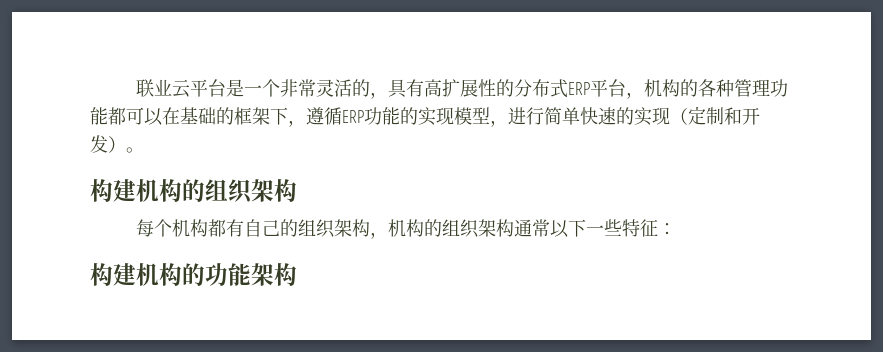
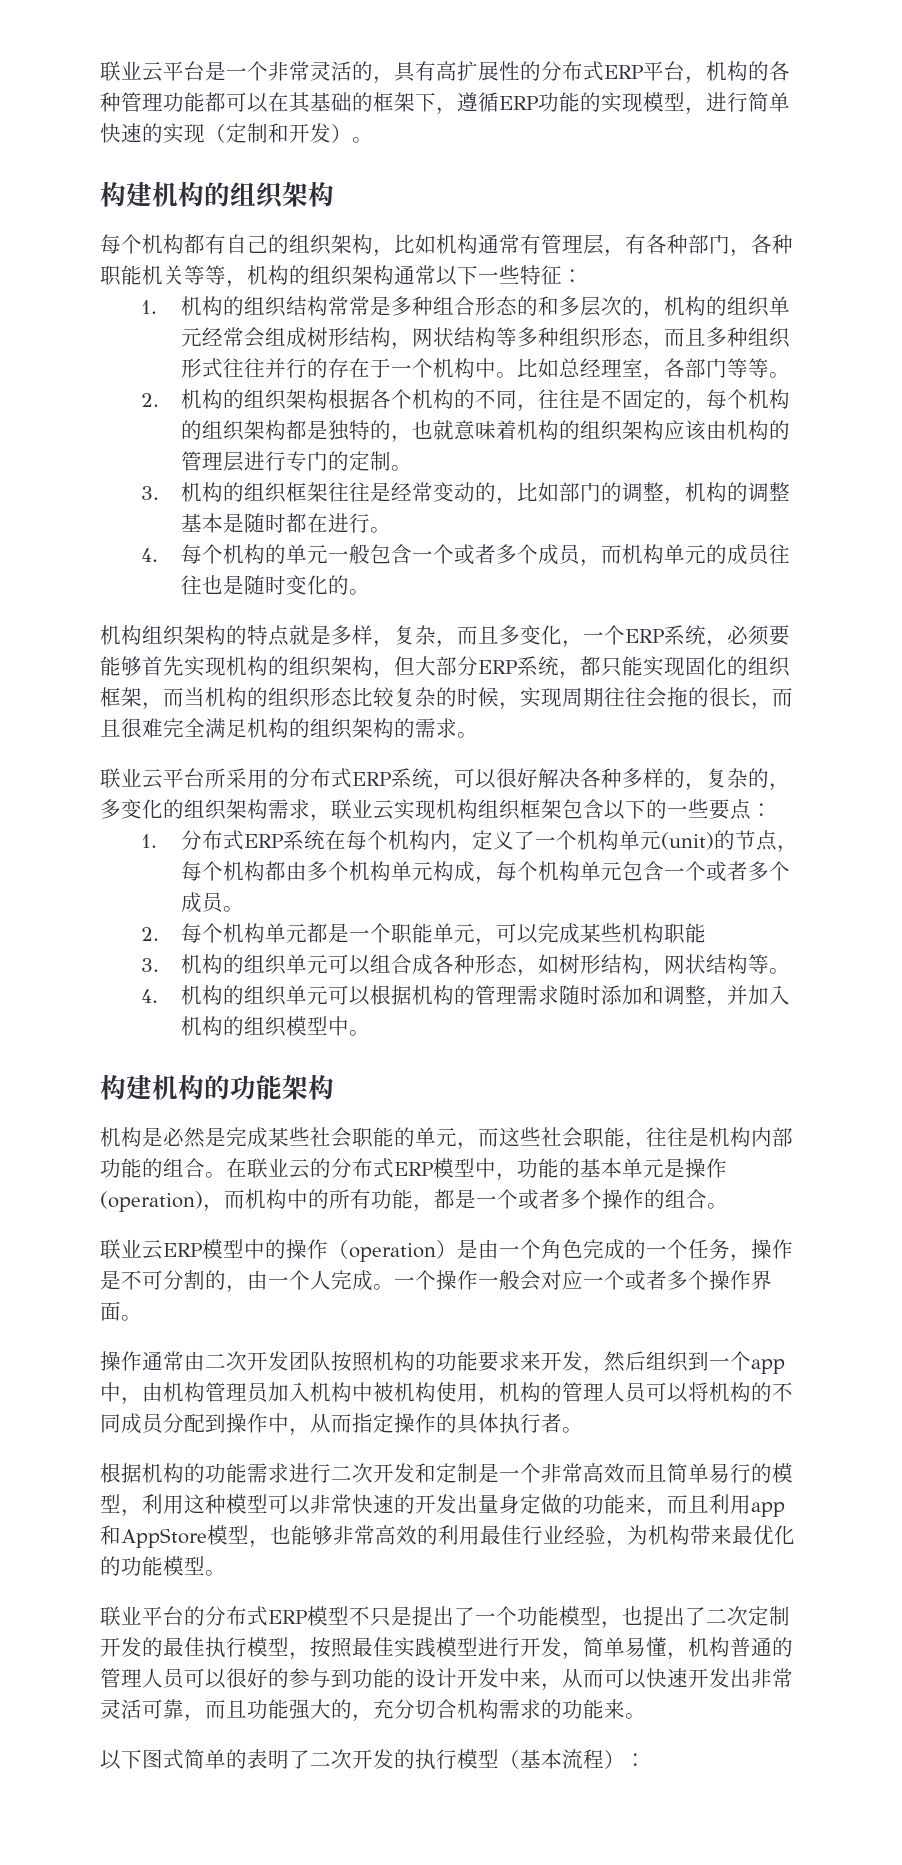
(180, 116) none -> [289,92,311,113] 其
(389, 235) none -> [394,234,793,257] [100,265,247,288] 比如机构通常有管理层，有各种部门，各种职能机关等等，
(677, 229) none -> [140,296,791,319] [181,327,791,350] [181,358,791,381] [140,389,791,412] [181,420,791,443] [181,451,413,472] [140,482,791,505] [181,513,392,533] [140,544,791,567] [181,575,371,595] [100,625,790,648] [100,656,790,679] [100,687,793,710] [100,718,478,739] [100,768,790,791] [100,799,772,822] [140,830,799,853] [181,861,791,884] [181,892,245,913] [140,923,707,946] [140,954,791,977] [140,985,791,1008] [181,1016,371,1037] // 1.机构的组织结构常常是多种组合形态的和多层次的，机构的组织单元经常会组成树形结构，网状结构等多种组织形态，而且多种组织形式往往并行的存在于一个机构中。比如总经理室，各部门等等。 // 2.机构的组织架构根据各个机构的不同，往往是不固定的，每个机构的组织架构都是独特的，也就意味着机构的组织架构应该由机构的管理层进行专门的定制。 // 3.机构的组织框架往往是经常变动的，比如部门的调整，机构的调整基本是随时都在进行。 // 4.每个机构的单元一般包含一个或者多个成员，而机构单元的成员往往也是随时变化的。 // 机构组织架构的特点就是多样，复杂，而且多变化，一个ERP系统，必须要能够首先实现机构的组织架构，但大部分ERP系统，都只能实现固化的组织框架，而当机构的组织形态比较复杂的时候，实现周期往往会拖的很长，而且很难完全满足机构的组织架构的需求。 // 联业云平台所采用的分布式ERP系统，可以很好解决各种多样的，复杂的，多变化的组织架构需求，联业云实现机构组织框架包含以下的一些要点： // 1.分布式ERP系统在每个机构内，定义了一个机构单元(unit)的节点，每个机构都由多个机构单元构成，每个机构单元包含一个或者多个成员。 // 2.每个机构单元都是一个职能单元，可以完成某些机构职能 // 3.机构的组织单元可以组合成各种形态，如树形结构，网状结构等。 // 4.机构的组织单元可以根据机构的管理需求随时添加和调整，并加入机构的组织模型中。
(297, 274) none -> [100,1127,793,1150] [100,1158,727,1181] [100,1189,728,1212] [100,1239,793,1262] [100,1270,772,1293] [100,1301,142,1321] [100,1351,785,1374] [100,1382,793,1405] [100,1413,583,1436] [100,1463,793,1483] [100,1494,785,1517] [100,1525,795,1548] [100,1556,226,1576] [100,1606,790,1629] [100,1637,793,1660] [100,1668,793,1691] [100,1699,646,1722] [100,1749,646,1770] // 机构是必然是完成某些社会职能的单元，而这些社会职能，往往是机构内部功能的组合。在联业云的分布式ERP模型中，功能的基本单元是操作(operation)，而机构中的所有功能，都是一个或者多个操作的组合。 // 联业云ERP模型中的操作（operation）是由一个角色完成的一个任务，操作是不可分割的，由一个人完成。一个操作一般会对应一个或者多个操作界面。 // 操作通常由二次开发团队按照机构的功能要求来开发，然后组织到一个app中，由机构管理员加入机构中被机构使用，机构的管理人员可以将机构的不同成员分配到操作中，从而指定操作的具体执行者。 // 根据机构的功能需求进行二次开发和定制是一个非常高效而且简单易行的模型，利用这种模型可以非常快速的开发出量身定做的功能来，而且利用app和AppStore模型，也能够非常高效的利用最佳行业经验，为机构带来最优化的功能模型。 // 联业平台的分布式ERP模型不只是提出了一个功能模型，也提出了二次定制开发的最佳执行模型，按照最佳实践模型进行开发，简单易懂，机构普通的管理人员可以很好的参与到功能的设计开发中来，从而可以快速开发出非常灵活可靠，而且功能强大的，充分切合机构需求的功能来。 // 以下图式简单的表明了二次开发的执行模型（基本流程）：

